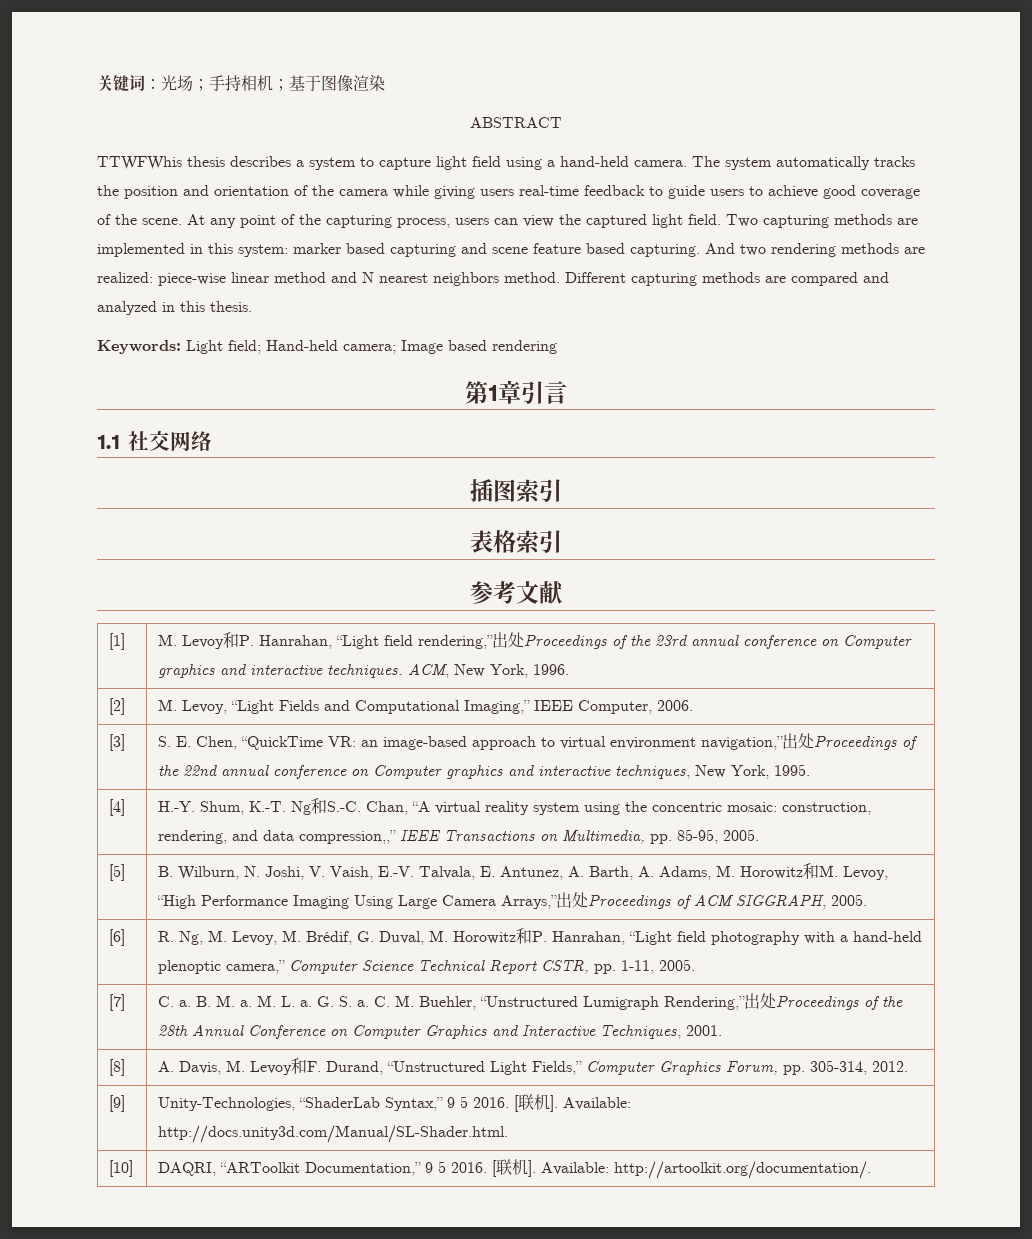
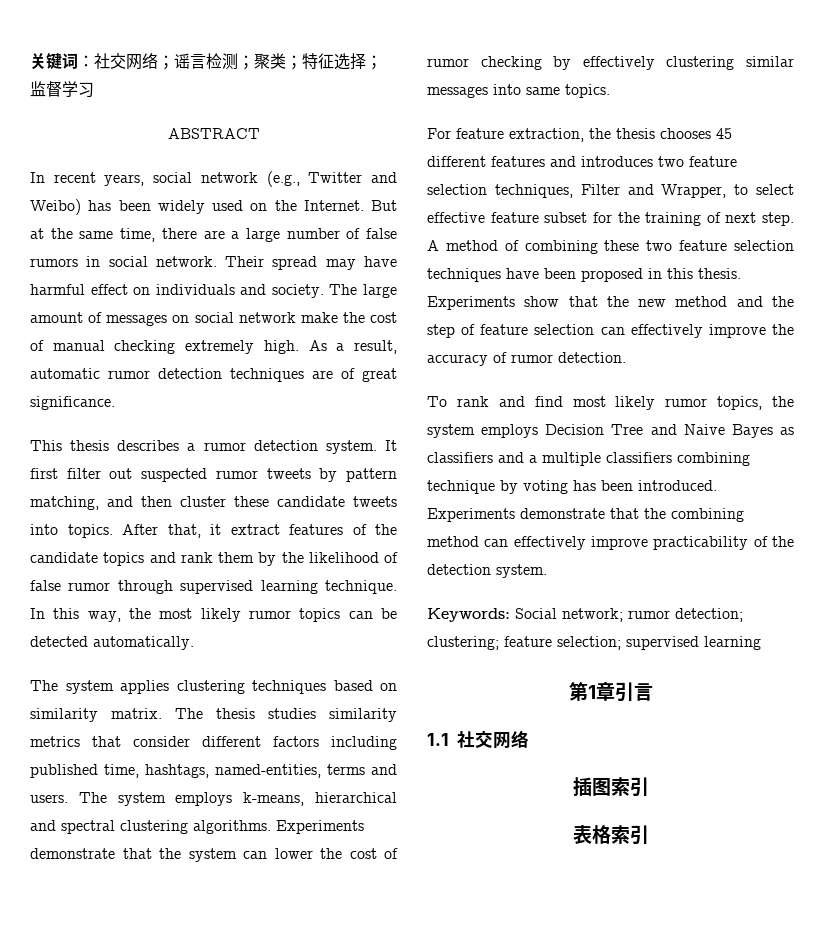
[161,75,385,92] [470,117,562,128] [97,156,915,170] [97,185,920,199] [97,214,918,228] [97,243,925,257] [97,272,889,286] [97,301,252,315] [97,340,557,354] 光场；手持相机；基于图像渲染 // ABSTRACT // TTWFWhis thesis describes a system to capture light field using a hand-held camera. The system automatically tracks the position and orientation of the camera while giving users real-time feedback to guide users to achieve good coverage of the scene. At any point of the capturing process, users can view the captured light field. Two capturing methods are implemented in this system: marker based capturing and scene feature based capturing. And two rendering methods are realized: piece-wise linear method and N nearest neighbors method. Different capturing methods are compared and analyzed in this thesis. // Keywords: Light field; Hand-held camera; Image based rendering -> [94,52,382,70] [30,81,94,98] [167,128,260,139] [30,171,398,187] [30,199,397,215] [30,228,397,242] [30,256,397,270] [30,284,397,298] [30,312,397,326] [30,340,398,354] [30,368,397,382] [30,396,115,410] [30,440,397,454] [30,468,398,482] [30,496,397,510] [30,524,397,538] [30,552,398,566] [30,580,397,594] [30,608,397,622] [30,636,194,650] [30,680,397,694] [30,708,397,722] [30,736,397,750] [30,764,397,778] [30,792,398,806] [30,820,364,834] [30,848,398,862] [427,56,794,70] [427,84,610,98] [427,128,732,142] [427,156,737,167] [427,184,794,198] [427,212,794,226] [427,240,794,254] [427,268,741,282] [427,296,794,310] [427,324,794,338] [427,352,626,366] [427,396,794,410] [427,424,794,438] [427,452,750,466] [427,480,717,494] [427,508,744,522] [427,536,794,550] [427,564,547,578] [427,608,743,622] [427,636,761,650] 社交网络；谣言检测；聚类；特征选择；监督学习 // ABSTRACT // In recent years, social network (e.g., Twitter and Weibo) has been widely used on the Internet. But at the same time, there are a large number of false rumors in social network. Their spread may have harmful effect on individuals and society. The large amount of messages on social network make the cost of manual checking extremely high. As a result, automatic rumor detection techniques are of great significance. // This thesis describes a rumor detection system. It first filter out suspected rumor tweets by pattern matching, and then cluster these candidate tweets into topics. After that, it extract features of the candidate topics and rank them by the likelihood of false rumor through supervised learning technique. In this way, the most likely rumor topics can be detected automatically. // The system applies clustering techniques based on similarity matrix. The thesis studies similarity metrics that consider different factors including published time, hashtags, named-entities, terms and users. The system employs k-means, hierarchical and spectral clustering algorithms. Experiments demonstrate that the system can lower the cost of rumor checking by effectively clustering similar messages into same topics. // For feature extraction, the thesis chooses 45 different features and introduces two feature selection techniques, Filter and Wrapper, to select effective feature subset for the training of next step. A method of combining these two feature selection techniques have been proposed in this thesis. Experiments show that the new method and the step of feature selection can effectively improve the accuracy of rumor detection. // To rank and find most likely rumor topics, the system employs Decision Tree and Naive Bayes as classifiers and a multiple classifiers combining technique by voting has been introduced. Experiments demonstrate that the combining method can effectively improve practicability of the detection system. // Keywords: Social network; rumor detection; clustering; feature selection; supervised learning
[470,581,564,604] [109,633,126,650] [158,632,913,649] [158,663,570,678] [109,698,126,715] [158,699,694,714] [109,734,126,751] [158,733,919,750] [158,764,811,779] [109,799,126,816] [158,798,872,815] [158,829,760,844] [109,864,126,881] [158,863,889,880] [157,892,868,909] [109,929,126,946] [158,928,923,945] [158,959,696,974] [109,994,126,1011] [158,993,904,1010] [158,1024,723,1039] [109,1059,126,1076] [158,1058,909,1075] [109,1095,126,1112] [158,1094,632,1112] [158,1125,509,1143] [109,1160,134,1177] [158,1159,872,1179] // 参考文献 // [1] | M. Levoy和P. Hanrahan, “Light field rendering,”出处Proceedings of the 23rd annual conference on Computer graphics and interactive techniques. ACM, New York, 1996. // [2] | M. Levoy, “Light Fields and Computational Imaging,” IEEE Computer, 2006. // [3] | S. E. Chen, “QuickTime VR: an image-based approach to virtual environment navigation,”出处Proceedings of the 22nd annual conference on Computer graphics and interactive techniques, New York, 1995. // [4] | H.-Y. Shum, K.-T. Ng和S.-C. Chan, “A virtual reality system using the concentric mosaic: construction, rendering, and data compression,,” IEEE Transactions on Multimedia, pp. 85-95, 2005. // [5] | B. Wilburn, N. Joshi, V. Vaish, E.-V. Talvala, E. Antunez, A. Barth, A. Adams, M. Horowitz和M. Levoy, “High Performance Imaging Using Large Camera Arrays,”出处Proceedings of ACM SIGGRAPH, 2005. // [6] | R. Ng, M. Levoy, M. Brédif, G. Duval, M. Horowitz和P. Hanrahan, “Light field photography with a hand-held plenoptic camera,” Computer Science Technical Report CSTR, pp. 1-11, 2005. // [7] | C. a. B. M. a. M. L. a. G. S. a. C. M. Buehler, “Unstructured Lumigraph Rendering,”出处Proceedings of the 28th Annual Conference on Computer Graphics and Interactive Techniques, 2001. // [8] | A. Davis, M. Levoy和F. Durand, “Unstructured Light Fields,” Computer Graphics Forum, pp. 305-314, 2012. // [9] | Unity-Technologies, “ShaderLab Syntax,” 9 5 2016. [联机]. Available: http://docs.unity3d.com/Manual/SL-Shader.html. // [10] | DAQRI, “ARToolkit Documentation,” 9 5 2016. [联机]. Available: http://artoolkit.org/documentation/. -> (649, 835) none

